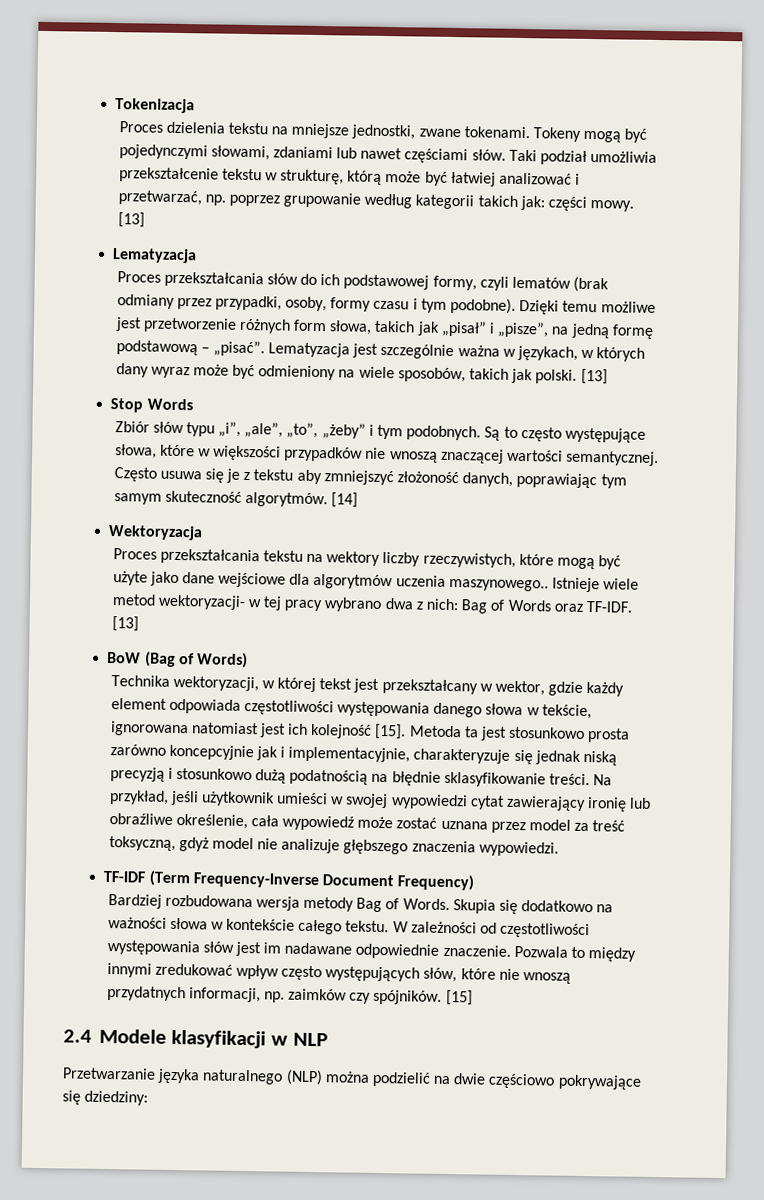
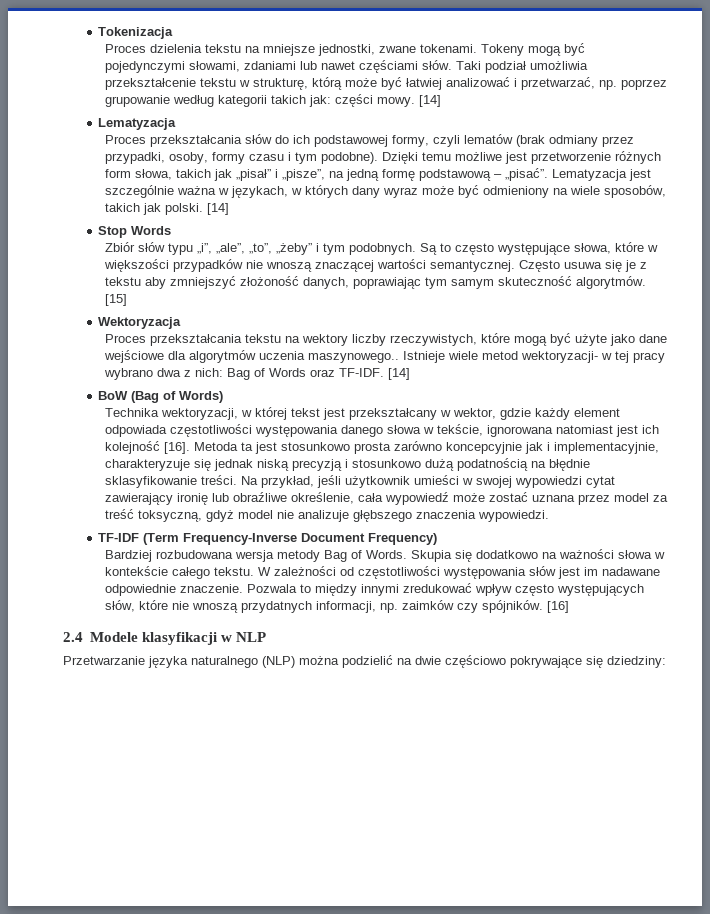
[117,212,145,228] [13] -> [418,95,441,107] [14]
[580,368,608,385] [13] -> [206,203,229,215] [14]
[331,492,359,508] [14] -> [104,294,127,306] [15]
[111,616,139,632] [13] -> [387,368,410,380] [14]
[374,723,407,740] [15]. -> [163,442,190,454] [16].
[445,989,473,1006] [15] -> [546,601,569,613] [16]

